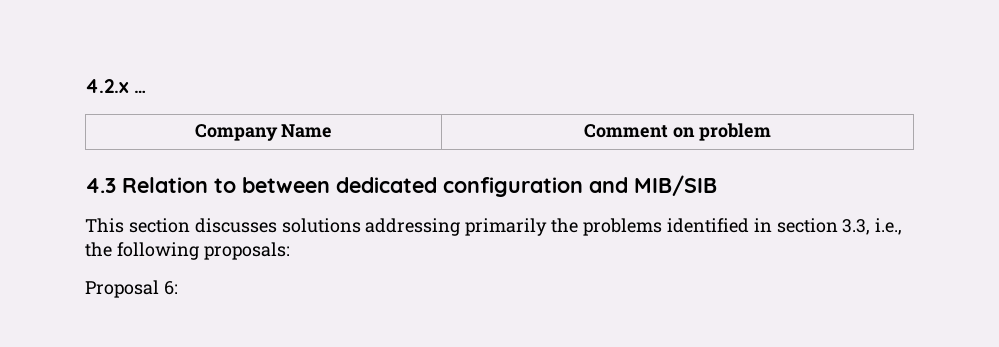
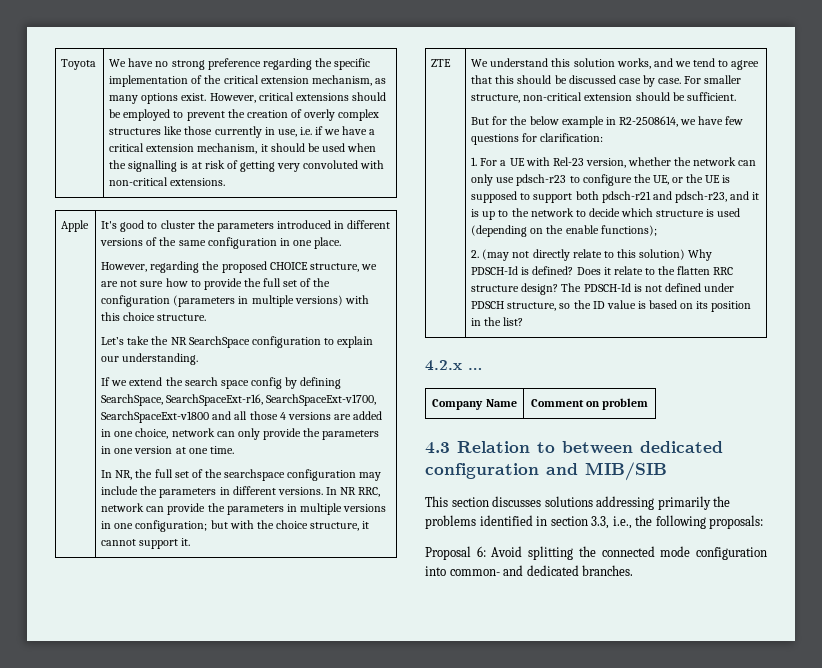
(85, 86) none -> [61,59,97,70] [109,58,370,70] [109,75,386,87] [109,92,386,104] [109,109,380,121] [109,126,376,138] [109,143,376,154] [109,160,385,172] [109,177,226,186] [61,220,90,232] [101,220,391,232] [100,237,341,249] [101,261,377,273] [101,278,331,290] [101,295,369,307] [101,312,207,321] [101,336,373,348] [101,353,199,365] [101,377,342,389] [101,394,377,406] [101,411,382,423] [101,428,380,440] [101,446,234,454] [101,469,382,481] [101,486,381,498] [101,503,386,515] [101,520,370,532] [101,538,191,549] [431,59,452,67] [471,58,760,70] [471,75,742,87] [471,92,736,103] [471,116,744,128] [471,133,604,145] [471,157,757,168] [471,174,731,186] [471,191,760,203] [471,208,741,220] [471,225,657,237] [471,249,713,261] [471,266,734,275] [471,283,734,295] [471,300,752,312] [471,317,524,326] Toyota | We have no strong preference regarding the specific implementation of the critical extension mechanism, as many options exist. However, critical extensions should be employed to prevent the creation of overly complex structures like those currently in use, i.e. if we have a critical extension mechanism, it should be used when the signalling is at risk of getting very convoluted with non-critical extensions. // Apple | It's good to cluster the parameters introduced in different versions of the same configuration in one place. // However, regarding the proposed CHOICE structure, we are not sure how to provide the full set of the configuration (parameters in multiple versions) with this choice structure. // Let’s take the NR SearchSpace configuration to explain our understanding. // If we extend the search space config by defining SearchSpace, SearchSpaceExt-r16, SearchSpaceExt-v1700, SearchSpaceExt-v1800 and all those 4 versions are added in one choice, network can only provide the parameters in one version at one time. // In NR, the full set of the searchspace configuration may include the parameters in different versions. In NR RRC, network can provide the parameters in multiple versions in one configuration; but with the choice structure, it cannot support it. // ZTE | We understand this solution works, and we tend to agree that this should be discussed case by case. For smaller structure, non-critical extension should be sufficient. // But for the below example in R2-2508614, we have few questions for clarification: // 1. For a UE with Rel-23 version, whether the network can only use pdsch-r23 to configure the UE, or the UE is supposed to support both pdsch-r21 and pdsch-r23, and it is up to the network to decide which structure is used (depending on the enable functions); // 2. (may not directly relate to this solution) Why PDSCH-Id is defined? Does it relate to the flatten RRC structure design? The PDSCH-Id is not defined under PDSCH structure, so the ID value is based on its position in the list? //
(178, 288) none -> [491,546,767,560] [425,565,634,576] Avoid splitting the connected mode configuration into common- and dedicated branches.

